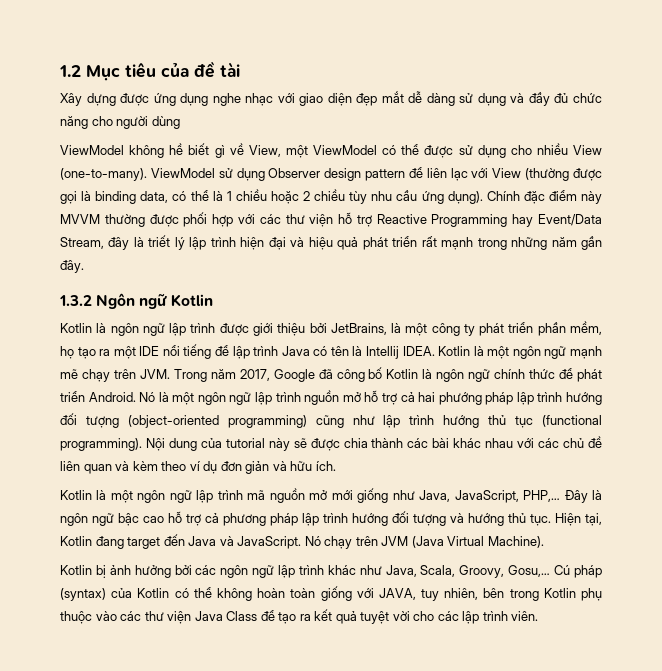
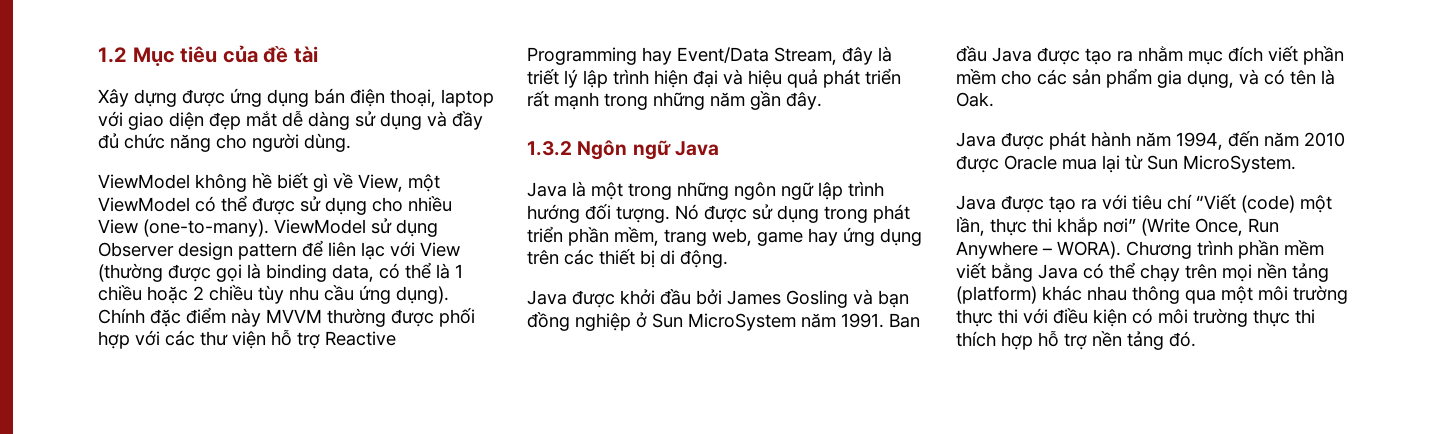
[212,93,274,106] nghe nhạc -> [314,88,494,107] bán điện thoại, laptop
[151,116,180,129] dùng -> [304,133,351,152] dùng.
[170,294,213,307] [60,321,602,336] [60,344,602,359] [60,367,603,382] [60,390,602,405] [60,413,603,428] [60,436,602,451] [60,461,336,474] [60,488,603,503] [60,511,602,526] [60,534,544,549] [60,565,602,578] [60,586,602,601] [60,609,539,624] Kotlin // Kotlin là ngôn ngữ lập trình được giới thiệu bởi JetBrains, là một công ty phát triển phần mềm, họ tạo ra một IDE nổi tiếng để lập trình Java có tên là Intellij IDEA. Kotlin là một ngôn ngữ mạnh mẽ chạy trên JVM. Trong năm 2017, Google đã công bố Kotlin là ngôn ngữ chính thức để phát triển Android. Nó là một ngôn ngữ lập trình nguồn mở hỗ trợ cả hai phướng pháp lập trình hướng đối tượng (object-oriented programming) cũng như lập trình hướng thủ tục (functional programming). Nội dung của tutorial này sẽ được chia thành các bài khác nhau với các chủ đề liên quan và kèm theo ví dụ đơn giản và hữu ích. // Kotlin là một ngôn ngữ lập trình mã nguồn mở mới giống như Java, JavaScript, PHP,… Đây là ngôn ngữ bậc cao hỗ trợ cả phương pháp lập trình hướng đối tượng và hướng thủ tục. Hiện tại, Kotlin đang target đến Java và JavaScript. Nó chạy trên JVM (Java Virtual Machine). // Kotlin bị ảnh hưởng bởi các ngôn ngữ lập trình khác như Java, Scala, Groovy, Gosu,… Cú pháp (syntax) của Kotlin có thể không hoàn toàn giống với JAVA, tuy nhiên, bên trong Kotlin phụ thuộc vào các thư viện Java Class để tạo ra kết quả tuyệt vời cho các lập trình viên. -> [674,141,719,156] [527,181,884,200] [527,204,910,223] [527,226,922,246] [527,249,728,268] [527,289,909,308] [527,312,920,331] [956,46,1344,65] [956,68,1335,88] [956,92,994,107] [956,131,1345,150] [956,154,1296,173] [956,194,1332,213] [956,217,1279,236] [956,240,1324,259] [956,262,1329,282] [956,285,1348,304] [956,308,1315,327] [956,330,1196,350] Java // Java là một trong những ngôn ngữ lập trình hướng đối tượng. Nó được sử dụng trong phát triển phần mềm, trang web, game hay ứng dụng trên các thiết bị di động. // Java được khởi đầu bởi James Gosling và bạn đồng nghiệp ở Sun MicroSystem năm 1991. Ban đầu Java được tạo ra nhằm mục đích viết phần mềm cho các sản phẩm gia dụng, và có tên là Oak. // Java được phát hành năm 1994, đến năm 2010 được Oracle mua lại từ Sun MicroSystem. // Java được tạo ra với tiêu chí “Viết (code) một lần, thực thi khắp nơi” (Write Once, Run Anywhere – WORA). Chương trình phần mềm viết bằng Java có thể chạy trên mọi nền tảng (platform) khác nhau thông qua một môi trường thực thi với điều kiện có môi trường thực thi thích hợp hỗ trợ nền tảng đó.

